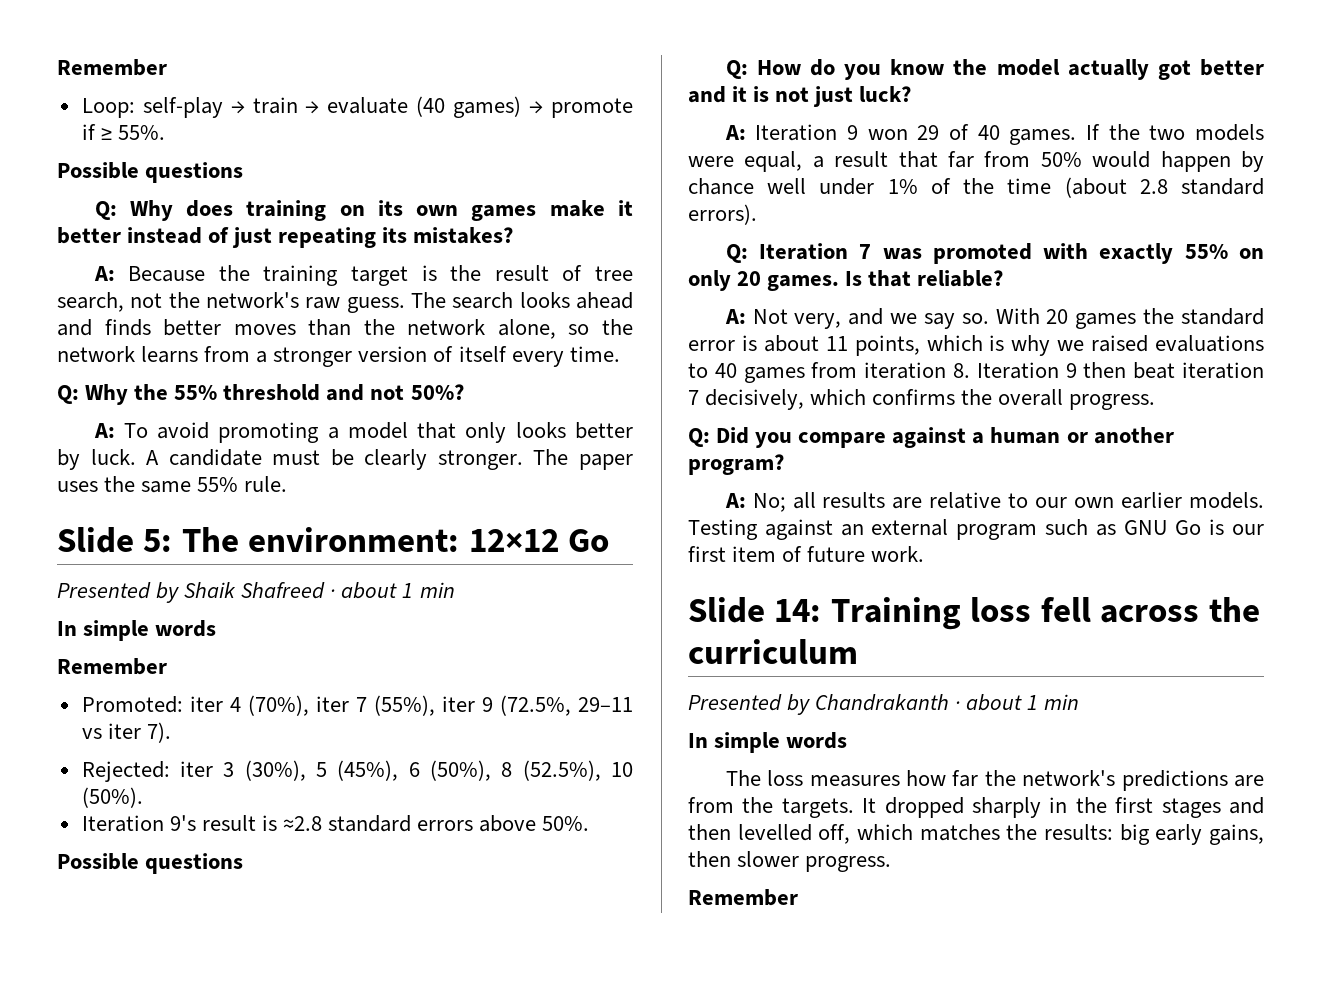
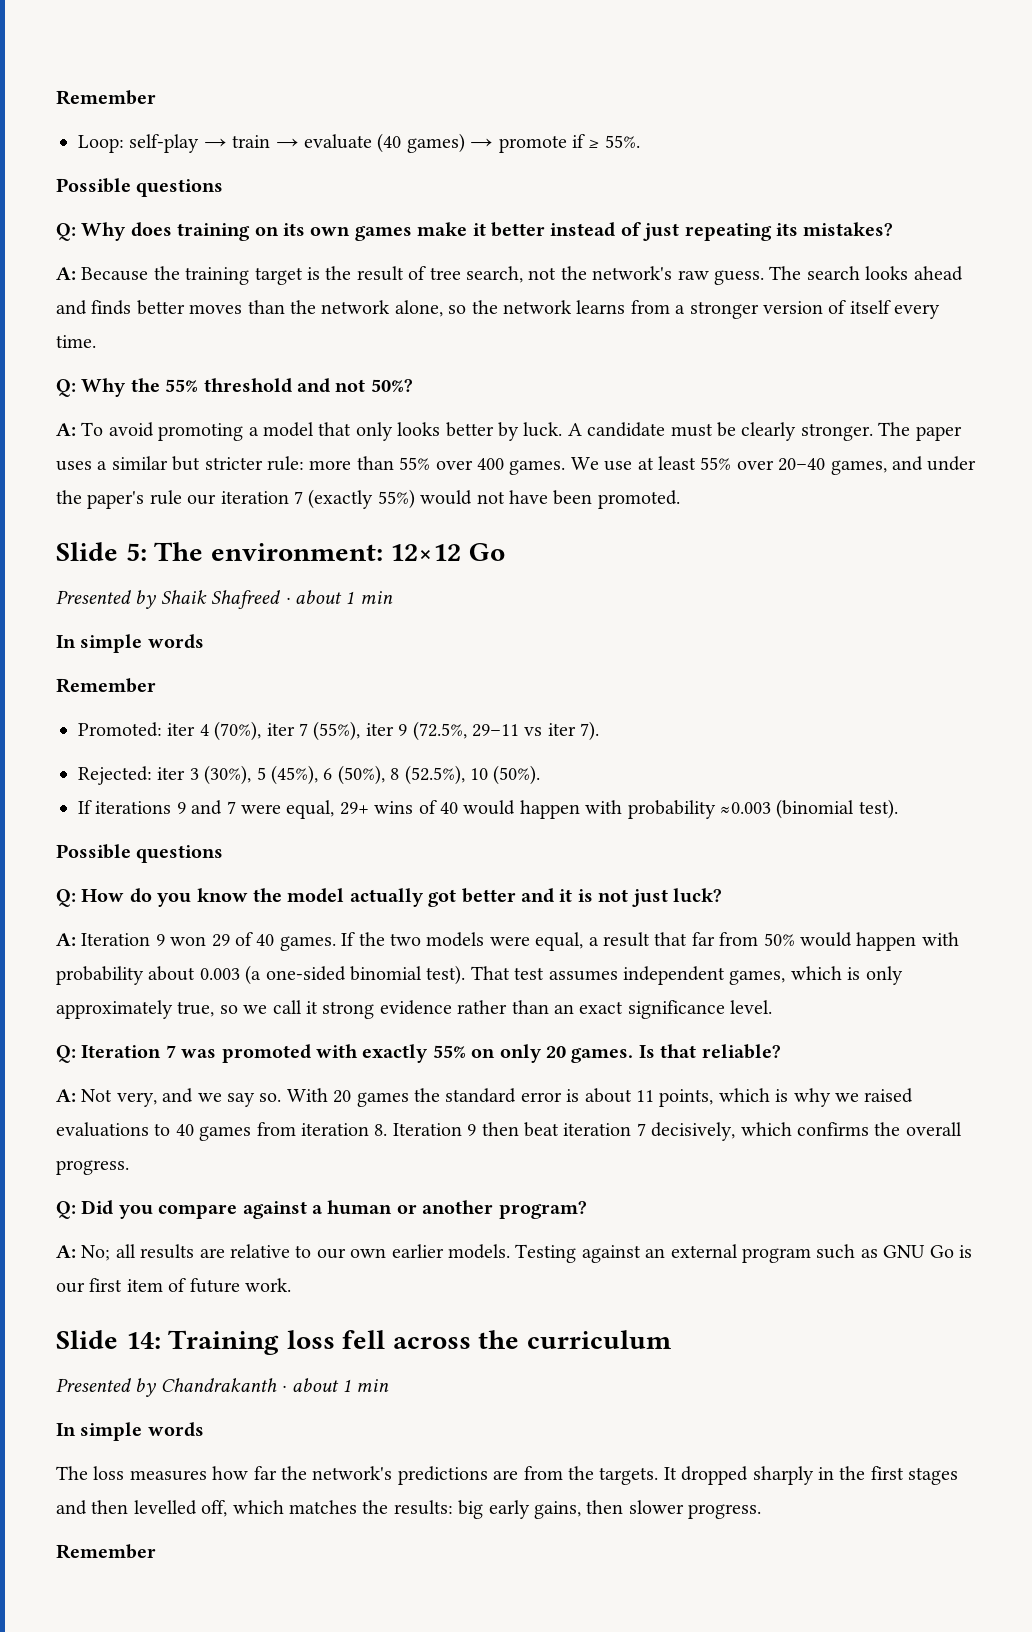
[104,476,288,493] the same 55% rule. -> [97,456,977,475] [56,489,680,509] a similar but stricter rule: more than 55% over 400 games. We use at least 55% over 20–40 games, and under the paper's rule our iteration 7 (exactly 55%) would not have been promoted.
[81,815,590,832] Iteration 9's result is ≈2.8 standard errors above 50%. -> [78,799,898,819] If iterations 9 and 7 were equal, 29+ wins of 40 would happen with probability ≈0.003 (binomial test).
[1241,151,1264,172] [688,177,1264,198] [688,204,757,225] by chance well under 1% of the time (about 2.8 standard errors). -> [921,932,959,946] [56,965,903,985] [56,1000,773,1019] with probability about 0.003 (a one-sided binomial test). That test assumes independent games, which is only approximately true, so we call it strong evidence rather than an exact significance level.

